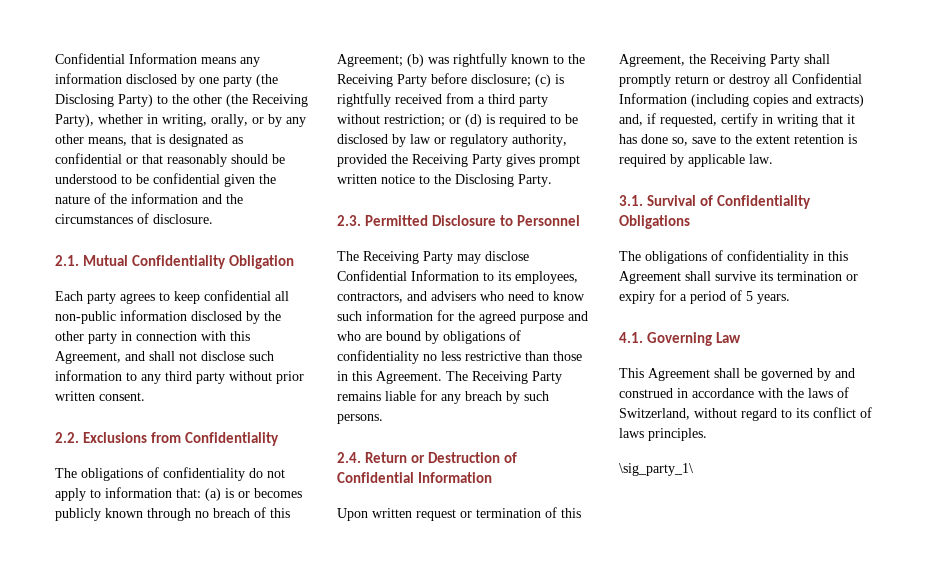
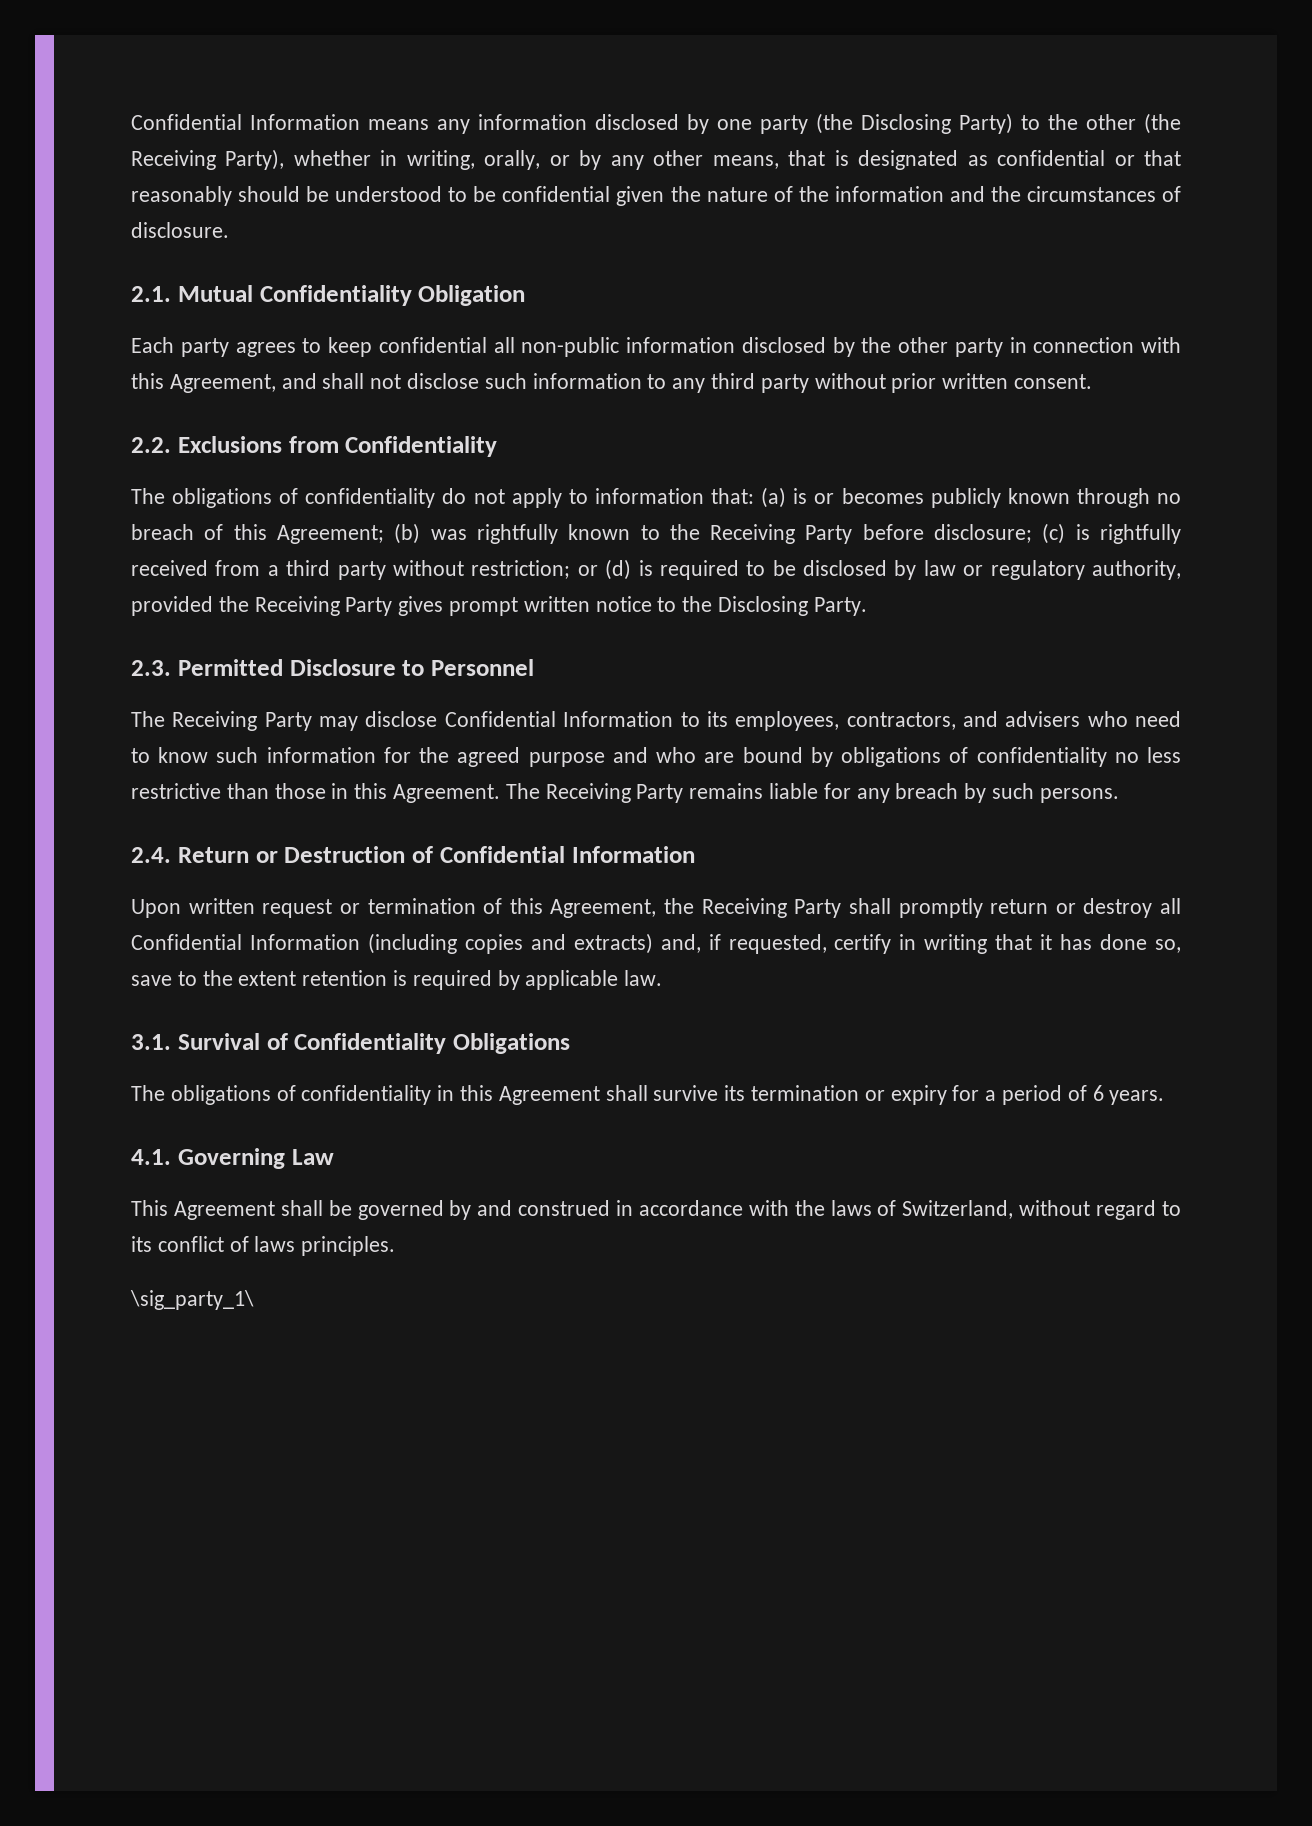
[746,291,753,301] 5 -> [1092,1085,1104,1101] 6

